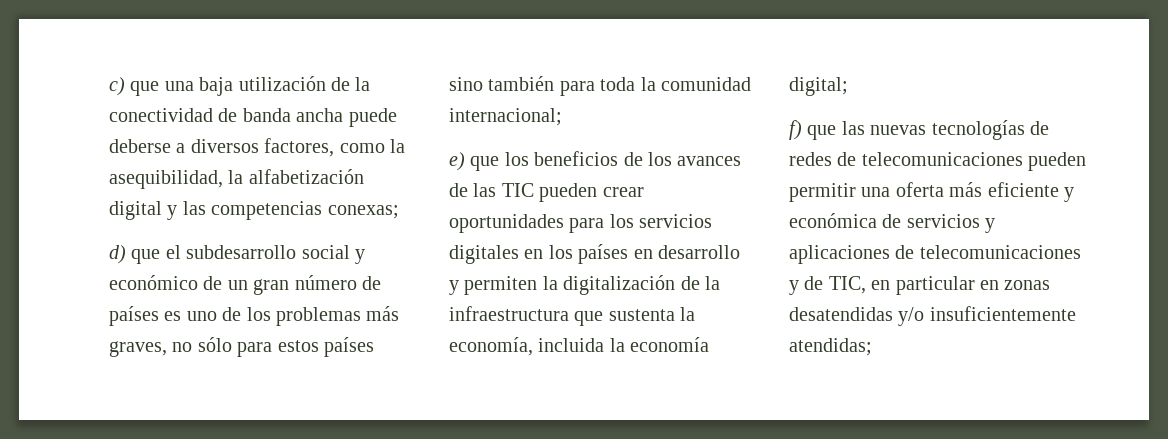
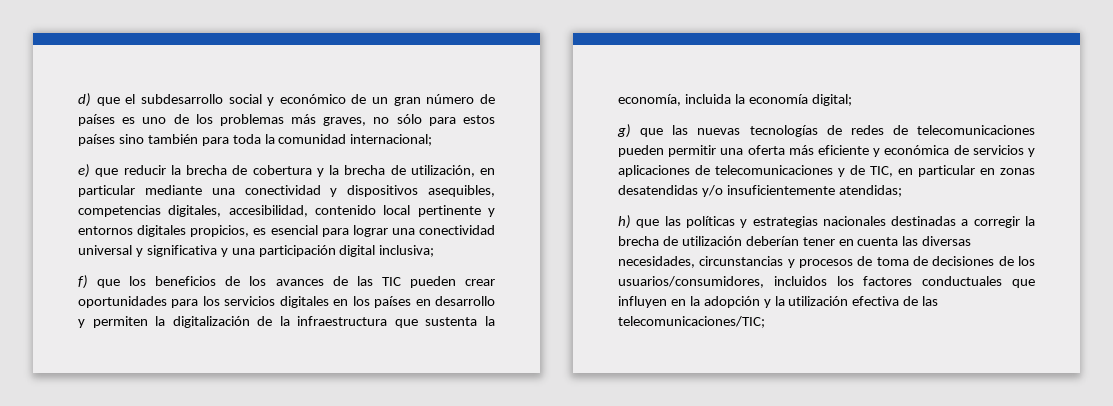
[109,76,371,96] [109,108,397,127] [109,138,405,157] [109,169,364,189] [109,201,399,220] c) que una baja utilización de la conectividad de banda ancha puede deberse a diversos factores, como la asequibilidad, la alfabetización digital y las competencias conexas; // -> (78, 100) none
(500, 163) none -> [123,165,495,177] [78,185,495,197] [78,205,495,217] [78,225,495,237] [78,245,435,257] [78,275,121,289] reducir la brecha de cobertura y la brecha de utilización, en particular mediante una conectividad y dispositivos asequibles, competencias digitales, accesibilidad, contenido local pertinente y entornos digitales propicios, es esencial para lograr una conectividad universal y significativa y una participación digital inclusiva; // f) que
[789,120,802,140] f) -> [617,124,631,138] g)
(872, 347) none -> [618,215,1035,229] [618,236,972,246] [618,256,1035,268] [618,276,1035,288] [618,296,939,308] [618,316,765,328] // h) que las políticas y estrategias nacionales destinadas a corregir la brecha de utilización deberían tener en cuenta las diversas necesidades, circunstancias y procesos de toma de decisiones de los usuarios/consumidores, incluidos los factores conductuales que influyen en la adopción y la utilización efectiva de las telecomunicaciones/TIC;

